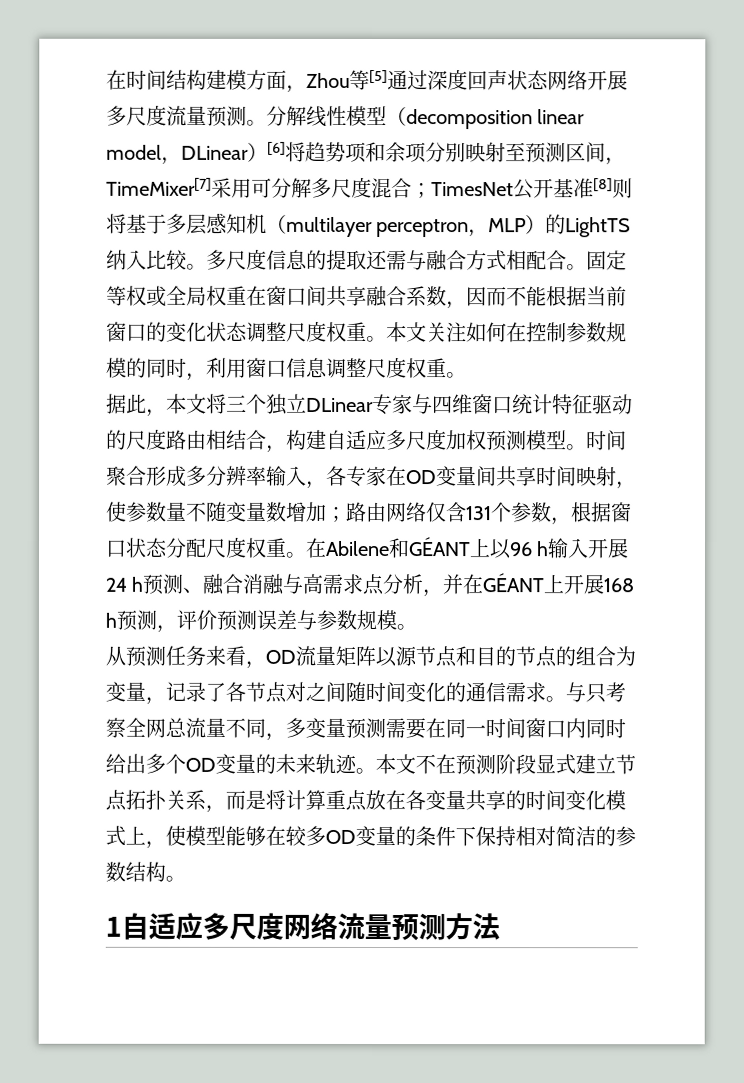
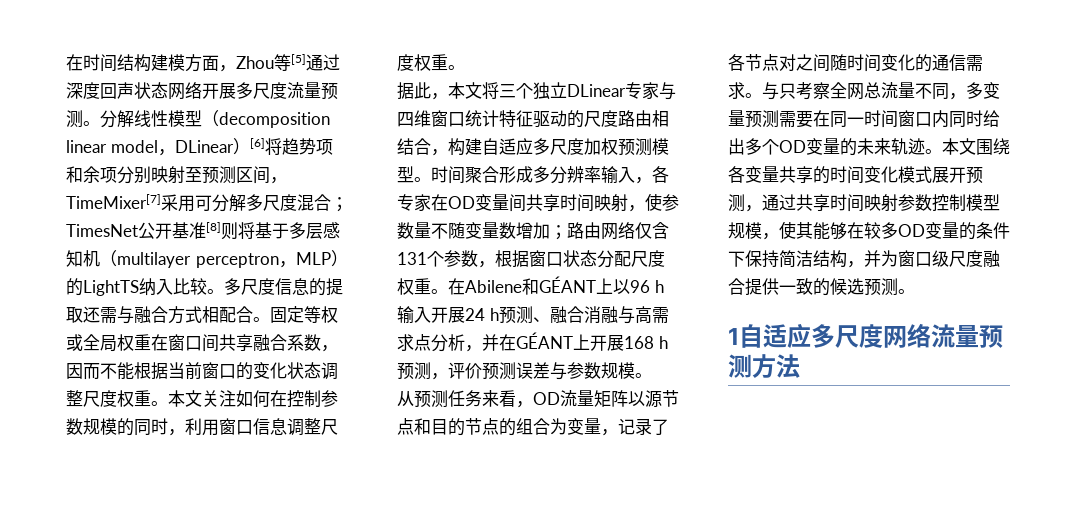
[415,754,636,776] [105,789,406,813] 不在预测阶段显式建立节点拓扑关系，而是将计算重点放在 -> [976,138,1010,155] 围绕
[125,825,226,849] 上，使模型 -> [932,166,983,184] [728,194,1000,212] [728,221,813,240] 展开预测，通过共享时间映射参数控制模型规模，使其
[515,826,636,847] [105,861,166,882] 相对简洁的参数结构 -> [779,250,1000,268] [728,278,898,296] 简洁结构，并为窗口级尺度融合提供一致的候选预测

